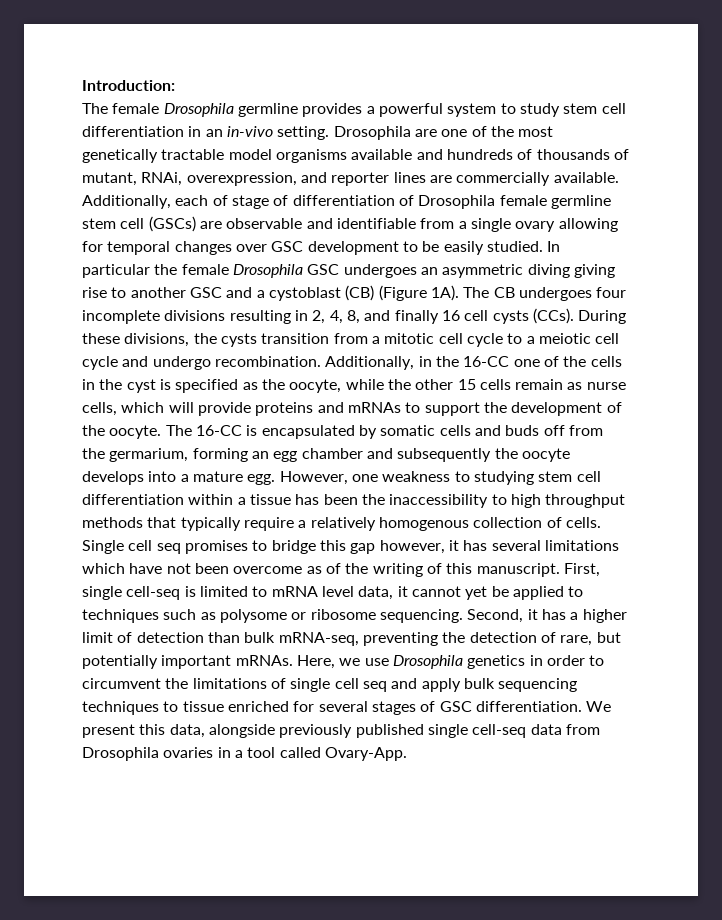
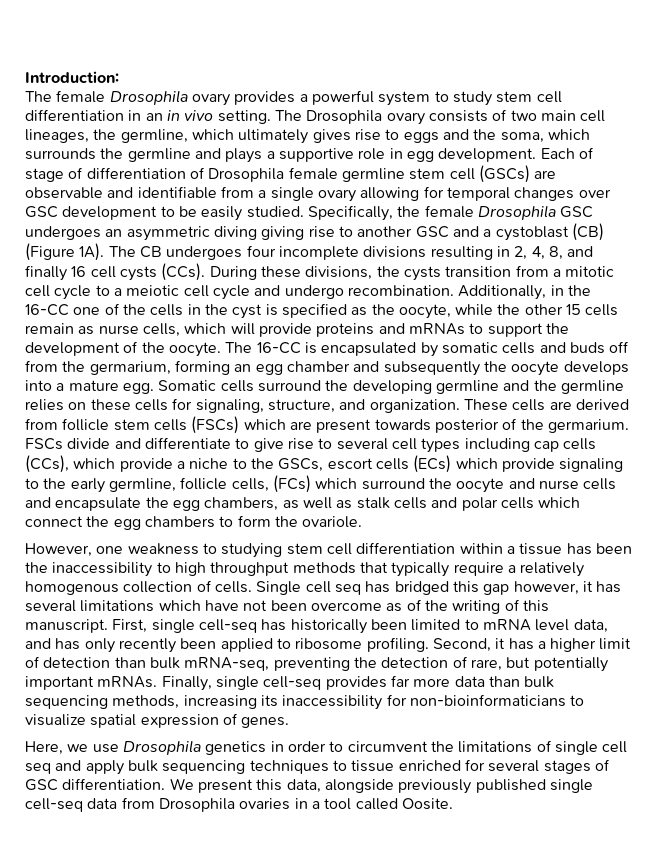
[237,103,298,117] germline -> [191,93,230,106] ovary
[226,126,554,140] [82,149,629,163] [82,172,619,186] [82,195,209,209] in-vivo setting. Drosophila are one of the most genetically tractable model organisms available and hundreds of thousands of mutant, RNAi, overexpression, and reporter lines are commercially available. Additionally, each -> [166,109,606,125] [25,129,590,144] [25,148,575,163] in vivo setting. The Drosophila ovary consists of two main cell lineages, the germline, which ultimately gives rise to eggs and the soma, which surrounds the germline and plays a supportive role in egg development. Each
[547,241,561,252] [82,264,150,278] In particular -> [307,205,393,221] Specifically,
(276, 479) none -> [158,380,624,394] [25,398,629,413] [25,416,629,434] [25,437,597,453] [25,455,624,473] [25,475,617,493] [25,497,581,511] [25,515,363,530] Somatic cells surround the developing germline and the germline relies on these cells for signaling, structure, and organization. These cells are derived from follicle stem cells (FSCs) which are present towards posterior of the germarium. FSCs divide and differentiate to give rise to several cell types including cap cells (CCs), which provide a niche to the GSCs, escort cells (ECs) which provide signaling to the early germline, follicle cells, (FCs) which surround the oocyte and nurse cells and encapsulate the egg chambers, as well as stalk cells and polar cells which connect the egg chambers to form the ovariole. //
[184,540,316,554] promises to bridge -> [365,581,449,595] has bridged
[184,586,196,597] is -> [261,619,407,634] has historically been
[397,586,584,600] [82,609,463,623] it cannot yet be applied to techniques such as polysome or ribosome sequencing. -> [25,637,429,653] and has only recently been applied to ribosome profiling.
(293, 660) none -> [161,675,555,691] [25,694,585,710] [25,713,290,728] Finally, single cell-seq provides far more data than bulk sequencing methods, increasing its inaccessibility for non-bioinformaticians to visualize spatial expression of genes. //
[324,747,407,761] Ovary-App. -> [401,798,453,810] Oosite.

